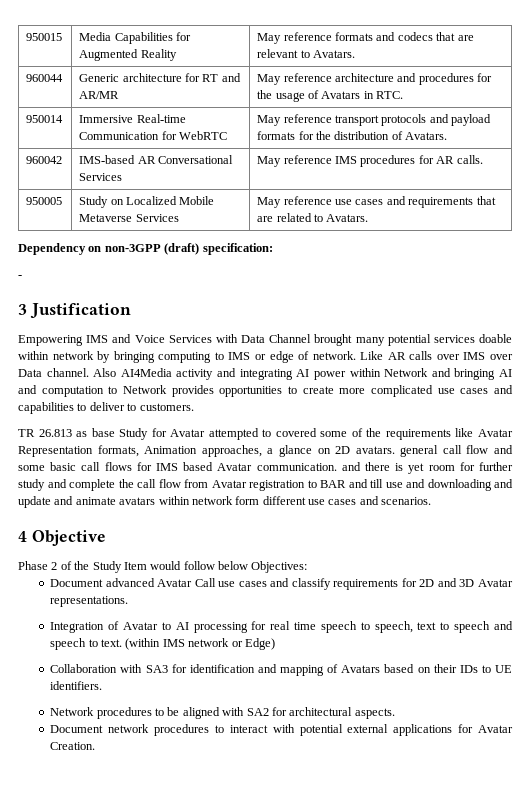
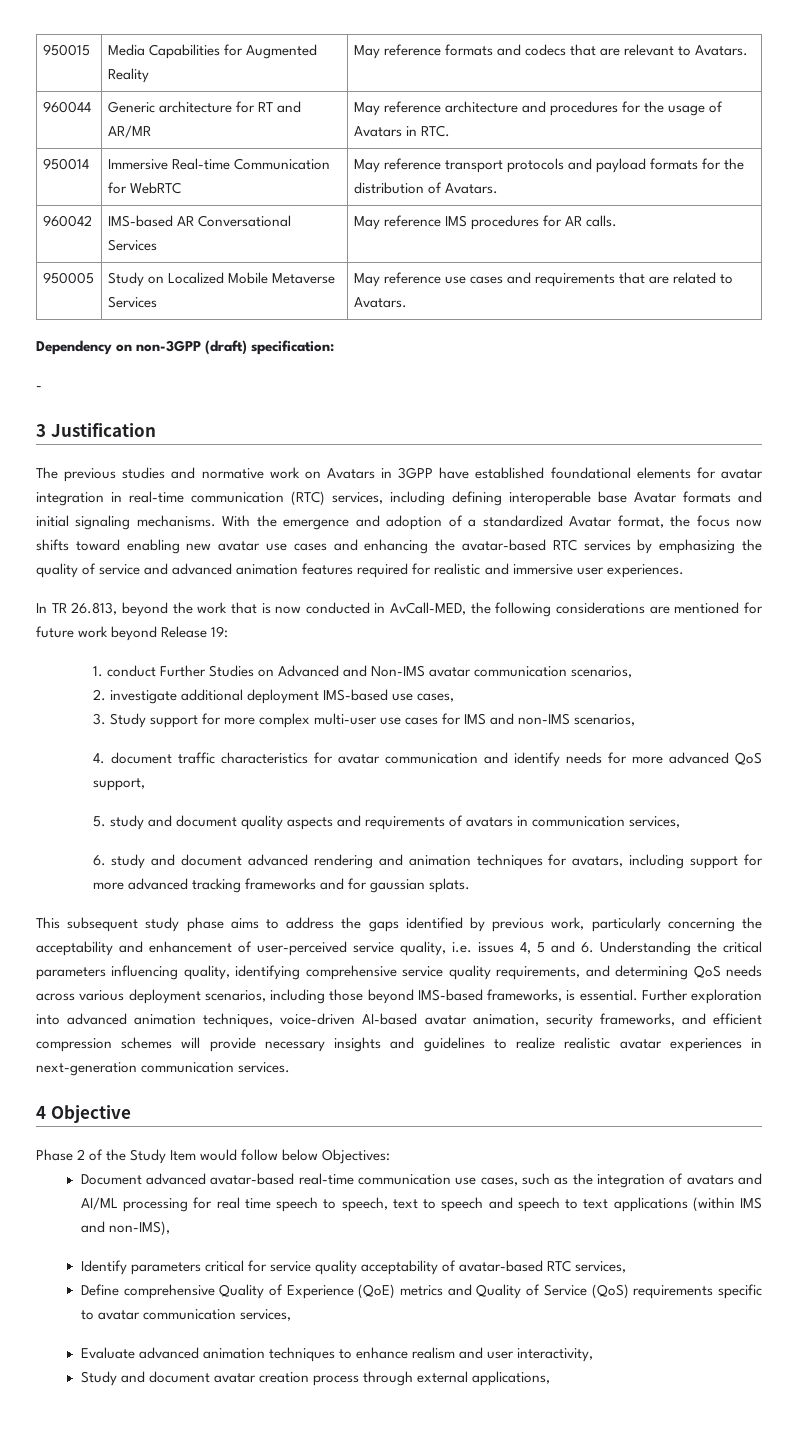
[18,334,512,346] [18,351,513,363] [18,368,513,380] [18,385,514,397] [18,402,194,414] [18,428,514,440] [18,445,513,457] [18,462,513,474] [18,479,513,491] [18,496,432,508] Empowering IMS and Voice Services with Data Channel brought many potential services doable within network by bringing computing to IMS or edge of network. Like AR calls over IMS over Data channel. Also AI4Media activity and integrating AI power within Network and bringing AI and computation to Network provides opportunities to create more complicated use cases and capabilities to deliver to customers. // TR 26.813 as base Study for Avatar attempted to covered some of the requirements like Avatar Representation formats, Animation approaches, a glance on 2D avatars. general call flow and some basic call flows for IMS based Avatar communication. and there is yet room for further study and complete the call flow from Avatar registration to BAR and till use and downloading and update and animate avatars within network form different use cases and scenarios. -> [36,467,763,482] [36,491,762,506] [36,515,762,530] [36,539,762,554] [36,563,684,578] [36,602,763,617] [36,626,229,641] [92,665,633,678] [92,689,454,704] [92,713,636,728] [92,752,763,767] [92,778,145,791] [92,815,681,830] [92,854,763,869] [92,878,470,893] [36,917,762,932] [36,941,762,956] [36,965,763,980] [36,989,762,1004] [36,1013,763,1028] [36,1037,763,1052] [36,1062,291,1076] The previous studies and normative work on Avatars in 3GPP have established foundational elements for avatar integration in real-time communication (RTC) services, including defining interoperable base Avatar formats and initial signaling mechanisms. With the emergence and adoption of a standardized Avatar format, the focus now shifts toward enabling new avatar use cases and enhancing the avatar-based RTC services by emphasizing the quality of service and advanced animation features required for realistic and immersive user experiences. // In TR 26.813, beyond the work that is now conducted in AvCall-MED, the following considerations are mentioned for future work beyond Release 19: // 1. conduct Further Studies on Advanced and Non-IMS avatar communication scenarios, // 2. investigate additional deployment IMS-based use cases, // 3. Study support for more complex multi-user use cases for IMS and non-IMS scenarios, // 4. document traffic characteristics for avatar communication and identify needs for more advanced QoS support, // 5. study and document quality aspects and requirements of avatars in communication services, // 6. study and document advanced rendering and animation techniques for avatars, including support for more advanced tracking frameworks and for gaussian splats. // This subsequent study phase aims to address the gaps identified by previous work, particularly concerning the acceptability and enhancement of user-perceived service quality, i.e. issues 4, 5 and 6. Understanding the critical parameters influencing quality, identifying comprehensive service quality requirements, and determining QoS needs across various deployment scenarios, including those beyond IMS-based frameworks, is essential. Further exploration into advanced animation techniques, voice-driven AI-based avatar animation, security frameworks, and efficient compression schemes will provide necessary insights and guidelines to realize realistic avatar experiences in next-generation communication services.
[157,578,514,590] [50,596,129,607] [50,621,189,633] Avatar Call use cases and classify requirements for 2D and 3D Avatar representations. // Integration of Avatar to AI -> [210,1173,762,1188] [80,1197,118,1210] avatar-based real-time communication use cases, such as the integration of avatars and AI/ML
[101,638,275,650] [50,664,512,676] [50,681,103,690] [50,707,395,719] [50,724,513,736] [50,742,96,750] text. (within IMS network or Edge) // Collaboration with SA3 for identification and mapping of Avatars based on their IDs to UE identifiers. // Network procedures to be aligned with SA2 for architectural aspects. // Document network procedures to interact with potential external applications for Avatar Creation. -> [583,1197,762,1212] [80,1221,170,1236] [80,1260,627,1275] [80,1284,763,1299] [80,1309,291,1321] [80,1347,594,1362] [80,1371,551,1386] text applications (within IMS and non-IMS), // Identify parameters critical for service quality acceptability of avatar-based RTC services, // Define comprehensive Quality of Experience (QoE) metrics and Quality of Service (QoS) requirements specific to avatar communication services, // Evaluate advanced animation techniques to enhance realism and user interactivity, // Study and document avatar creation process through external applications,

